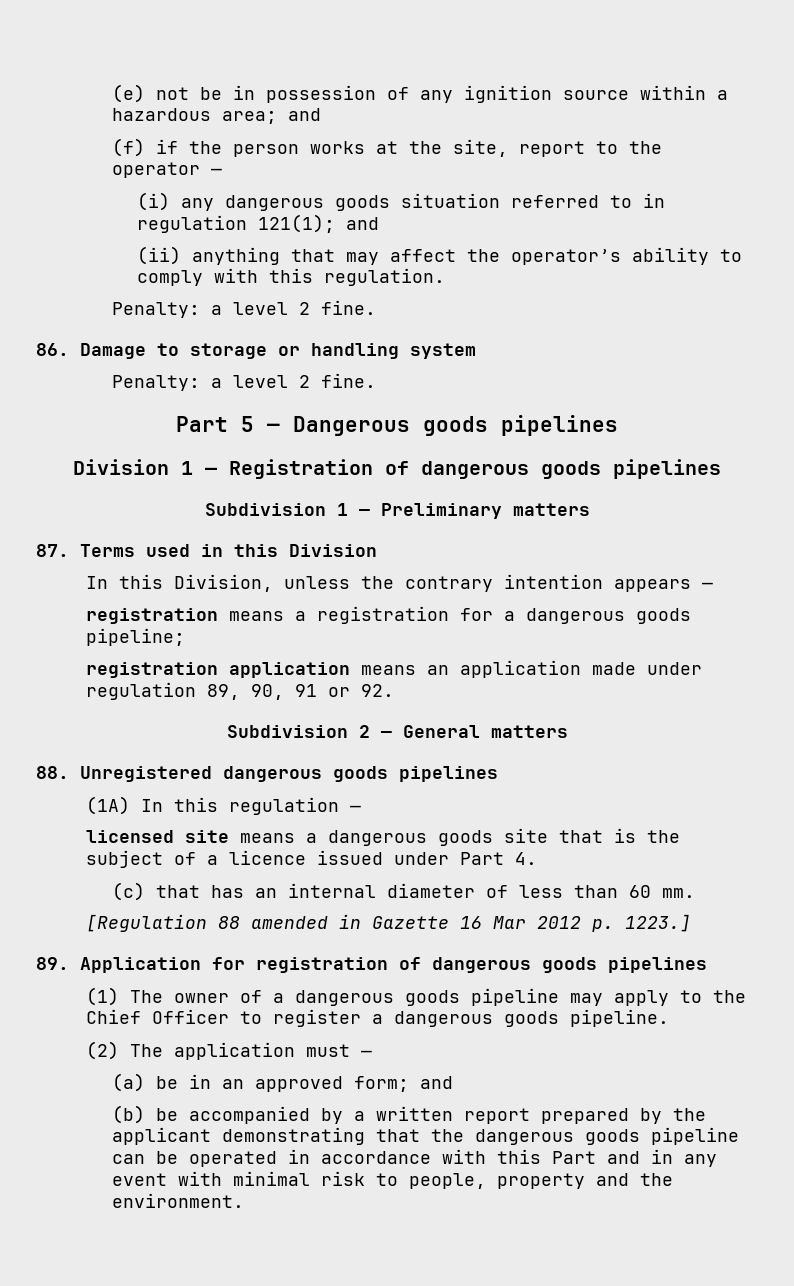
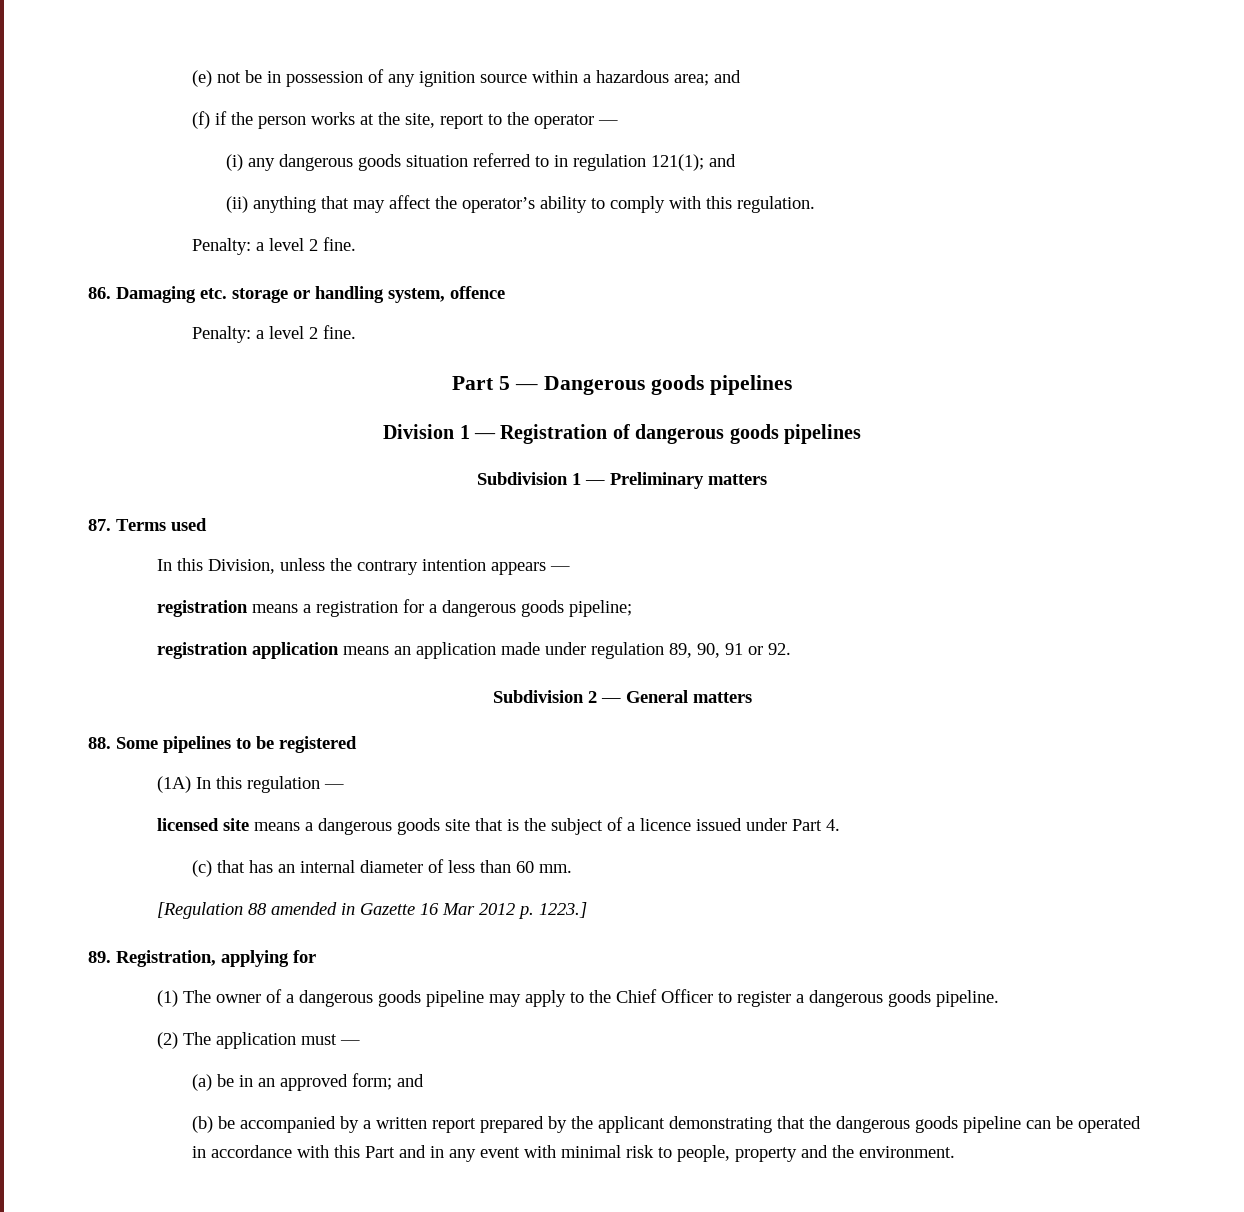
[80,343,179,359] Damage to -> [116,286,227,303] Damaging etc.
[410,343,476,359] system -> [388,286,505,303] system, offence
[201,544,377,557] in this Division -> (207, 524) none
[80,766,498,782] Unregistered dangerous goods pipelines -> [116,736,357,753] Some pipelines to be registered
[80,957,707,973] Application for registration of dangerous goods pipelines -> [116,950,316,967] Registration, applying for

